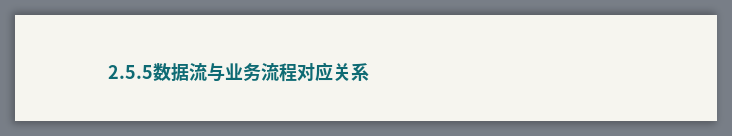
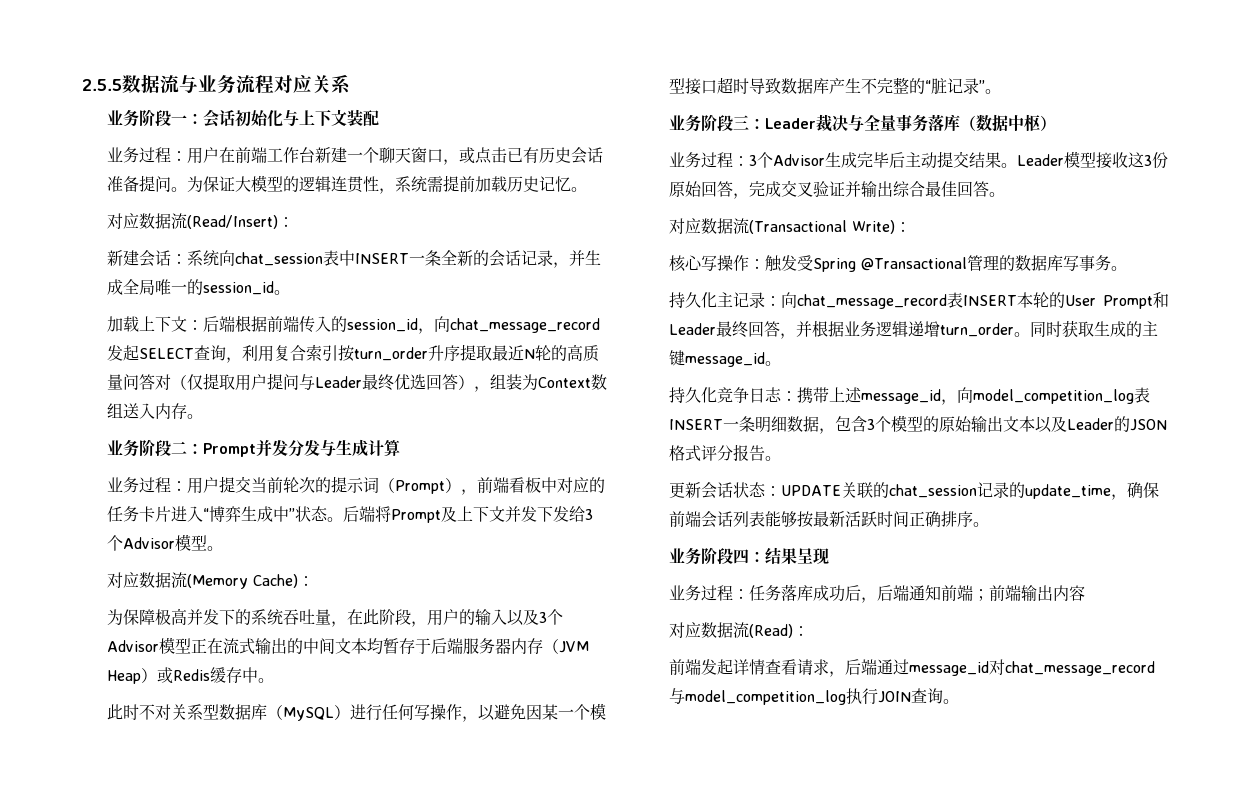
(369, 72) none -> [106,109,379,128] [106,147,603,165] [106,175,587,194] [106,213,294,229] [106,250,601,268] [106,279,290,295] [106,315,600,334] [106,344,599,363] [106,373,607,392] [106,403,203,419] [106,439,400,457] [106,476,605,495] [106,506,593,523] [106,534,223,551] [106,572,314,589] [106,608,563,627] [106,637,589,655] [106,667,274,684] [106,703,606,722] [668,77,1001,95] [668,114,1056,132] [668,151,1168,169] [668,180,1005,199] [668,218,911,234] [668,255,1127,272] [668,292,1169,309] [668,320,1158,339] [668,350,781,367] [668,387,1150,405] [668,415,1167,434] [668,444,781,461] [668,482,1159,500] [668,511,989,528] [668,547,829,565] [668,584,1085,603] [668,622,809,638] [668,659,1155,677] [668,688,959,705] // 业务阶段一：会话初始化与上下文装配 // 业务过程：用户在前端工作台新建一个聊天窗口，或点击已有历史会话准备提问。为保证大模型的逻辑连贯性，系统需提前加载历史记忆。 // 对应数据流(Read/Insert)： // 新建会话：系统向chat_session表中INSERT一条全新的会话记录，并生成全局唯一的session_id。 // 加载上下文：后端根据前端传入的session_id，向chat_message_record发起SELECT查询，利用复合索引按turn_order升序提取最近N轮的高质量问答对（仅提取用户提问与Leader最终优选回答），组装为Context数组送入内存。 // 业务阶段二：Prompt并发分发与生成计算 // 业务过程：用户提交当前轮次的提示词（Prompt），前端看板中对应的任务卡片进入“博弈生成中”状态。后端将Prompt及上下文并发下发给3个Advisor模型。 // 对应数据流(Memory Cache)： // 为保障极高并发下的系统吞吐量，在此阶段，用户的输入以及3个Advisor模型正在流式输出的中间文本均暂存于后端服务器内存（JVM Heap）或Redis缓存中。 // 此时不对关系型数据库（MySQL）进行任何写操作，以避免因某一个模型接口超时导致数据库产生不完整的“脏记录”。 // 业务阶段三：Leader裁决与全量事务落库（数据中枢） // 业务过程：3个Advisor生成完毕后主动提交结果。Leader模型接收这3份原始回答，完成交叉验证并输出综合最佳回答。 // 对应数据流(Transactional Write)： // 核心写操作：触发受Spring @Transactional管理的数据库写事务。 // 持久化主记录：向chat_message_record表INSERT本轮的User Prompt和Leader最终回答，并根据业务逻辑递增turn_order。同时获取生成的主键message_id。 // 持久化竞争日志：携带上述message_id，向model_competition_log表INSERT一条明细数据，包含3个模型的原始输出文本以及Leader的JSON格式评分报告。 // 更新会话状态：UPDATE关联的chat_session记录的update_time，确保前端会话列表能够按最新活跃时间正确排序。 // 业务阶段四：结果呈现 // 业务过程：任务落库成功后，后端通知前端；前端输出内容 // 对应数据流(Read)： // 前端发起详情查看请求，后端通过message_id对chat_message_record与model_competition_log执行JOIN查询。

